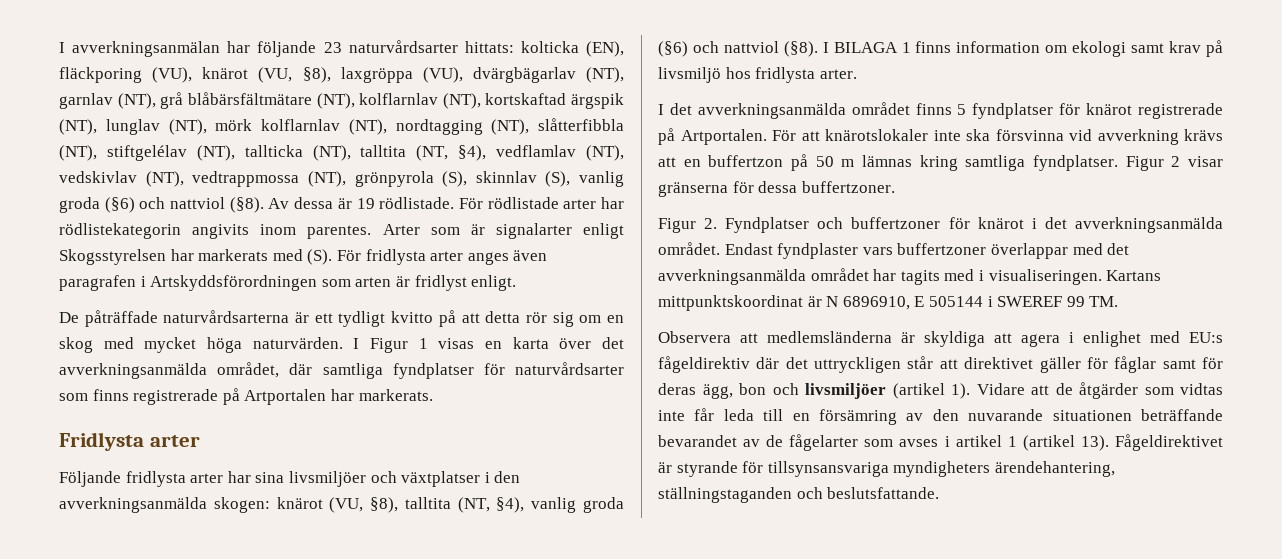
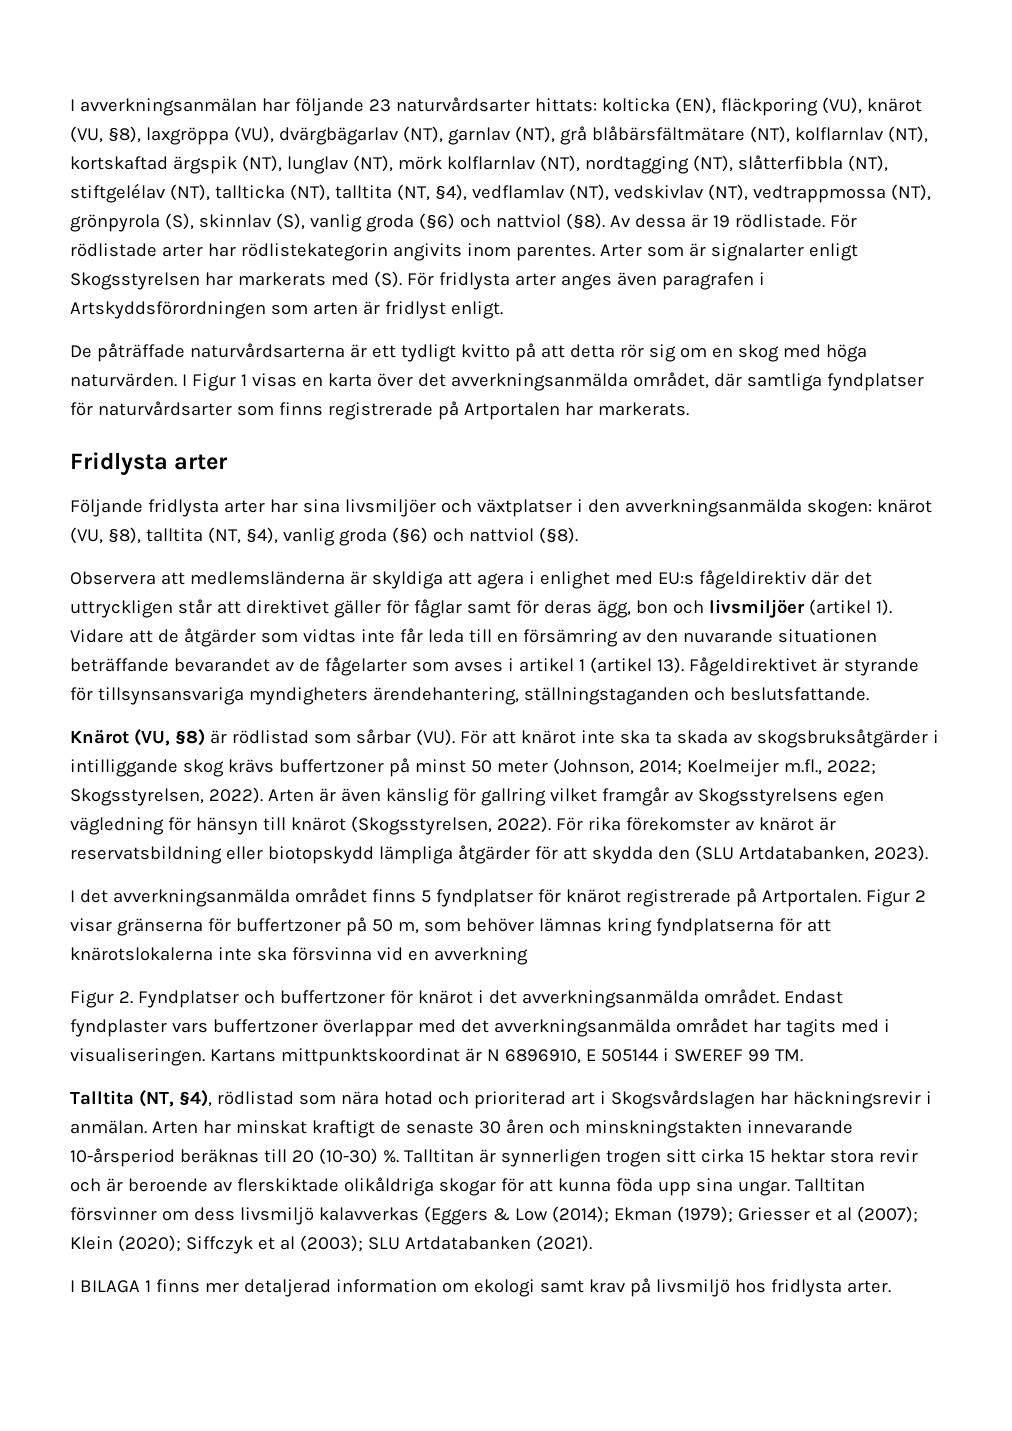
[144,337,197,353] mycket -> (821, 351) none
[822,40,1223,57] [658,67,857,83] [658,102,1223,119] [658,128,1223,145] [658,154,1223,171] [658,181,895,197] [658,217,1223,233] [658,242,1130,259] [658,268,1162,285] [658,295,1119,311] I BILAGA 1 finns information om ekologi samt krav på livsmiljö hos fridlysta arter. // I det avverkningsanmälda området finns 5 fyndplatser för knärot registrerade på Artportalen. För att knärotslokaler inte ska försvinna vid avverkning krävs att en buffertzon på 50 m lämnas kring samtliga fyndplatser. Figur 2 visar gränserna för dessa buffertzoner. // Figur 2. Fyndplatser och buffertzoner för knärot i det avverkningsanmälda området. Endast fyndplaster vars buffertzoner överlappar med det avverkningsanmälda området har tagits med i visualiseringen. Kartans mittpunktskoordinat är N 6896910, E 505144 i SWEREF 99 TM. -> (578, 535) none
(940, 493) none -> [70,729,939,748] [70,758,876,777] [70,787,884,806] [70,816,836,835] [70,845,928,864] [70,888,926,907] [70,917,831,936] [70,947,528,965] [70,989,843,1008] [70,1018,890,1037] [70,1048,803,1066] [70,1090,932,1109] [70,1119,853,1138] [70,1148,918,1167] [70,1177,865,1196] [70,1206,918,1225] [70,1235,592,1254] [70,1278,891,1297] // Knärot (VU, §8) är rödlistad som sårbar (VU). För att knärot inte ska ta skada av skogsbruksåtgärder i intilliggande skog krävs buffertzoner på minst 50 meter (Johnson, 2014; Koelmeijer m.fl., 2022; Skogsstyrelsen, 2022). Arten är även känslig för gallring vilket framgår av Skogsstyrelsens egen vägledning för hänsyn till knärot (Skogsstyrelsen, 2022). För rika förekomster av knärot är reservatsbildning eller biotopskydd lämpliga åtgärder för att skydda den (SLU Artdatabanken, 2023). // I det avverkningsanmälda området finns 5 fyndplatser för knärot registrerade på Artportalen. Figur 2 visar gränserna för buffertzoner på 50 m, som behöver lämnas kring fyndplatserna för att knärotslokalerna inte ska försvinna vid en avverkning // Figur 2. Fyndplatser och buffertzoner för knärot i det avverkningsanmälda området. Endast fyndplaster vars buffertzoner överlappar med det avverkningsanmälda området har tagits med i visualiseringen. Kartans mittpunktskoordinat är N 6896910, E 505144 i SWEREF 99 TM. // Talltita (NT, §4), rödlistad som nära hotad och prioriterad art i Skogsvårdslagen har häckningsrevir i anmälan. Arten har minskat kraftigt de senaste 30 åren och minskningstakten innevarande 10-årsperiod beräknas till 20 (10-30) %. Talltitan är synnerligen trogen sitt cirka 15 hektar stora revir och är beroende av flerskiktade olikåldriga skogar för att kunna föda upp sina ungar. Talltitan försvinner om dess livsmiljö kalavverkas (Eggers & Low (2014); Ekman (1979); Griesser et al (2007); Klein (2020); Siffczyk et al (2003); SLU Artdatabanken (2021). // I BILAGA 1 finns mer detaljerad information om ekologi samt krav på livsmiljö hos fridlysta arter.

